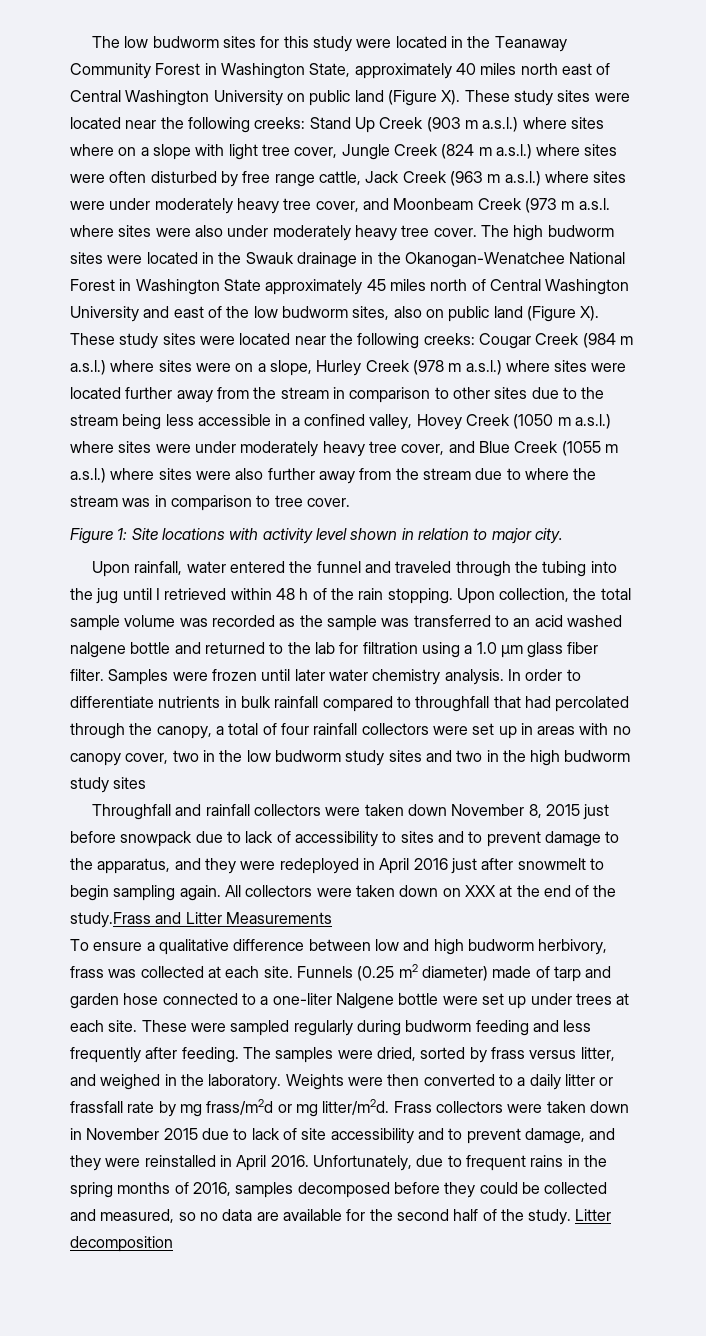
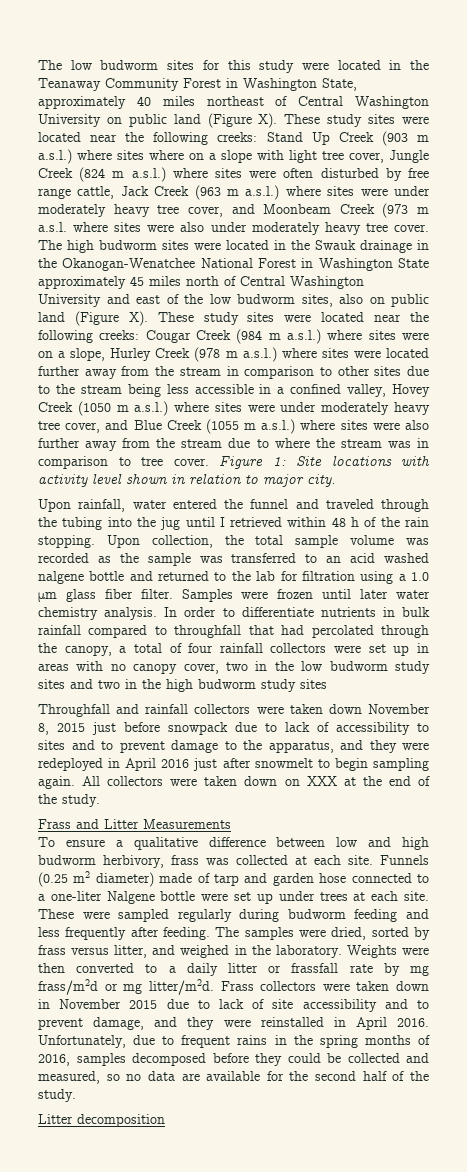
[520,63,592,75] north east -> [206,96,264,106] northeast
(350, 502) // -> (209, 462) none
[70,912,151,928] study.Frass -> [62,794,100,807] [38,819,71,829] study. // Frass
(572, 1217) none -> (76, 1095) //

